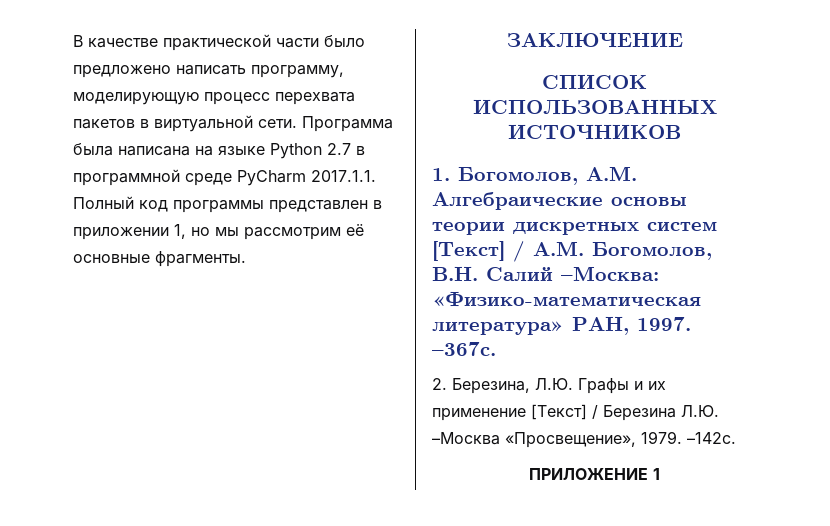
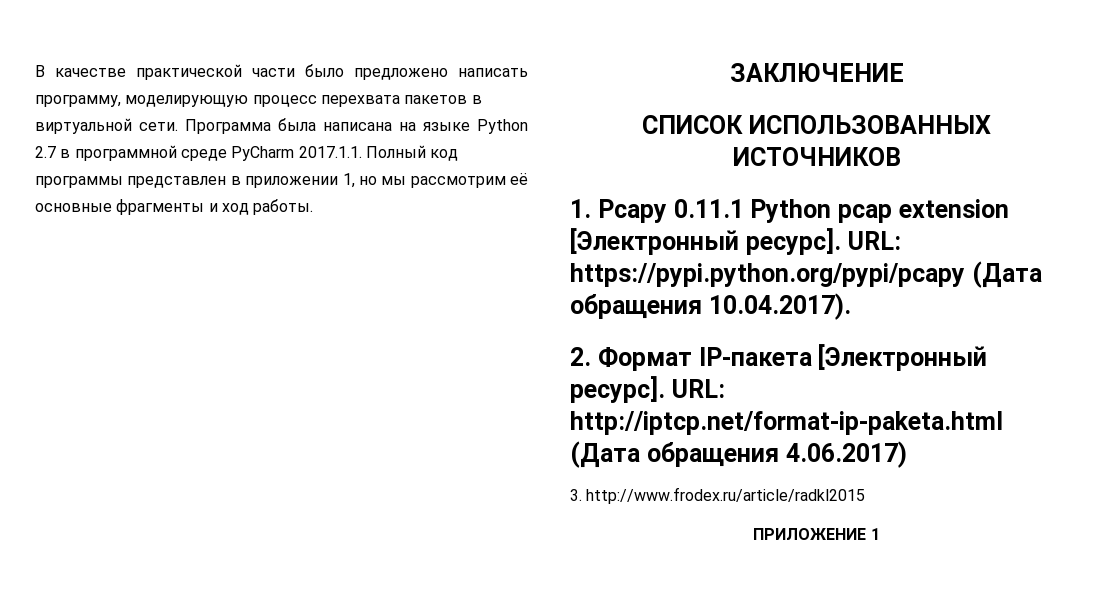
[155,251,246,267] фрагменты. -> [116,199,314,215] фрагменты и ход работы.
[458,166,637,185] [432,192,687,210] [432,222,717,235] [432,241,712,262] [432,266,659,281] [432,291,701,307] [432,316,691,335] [432,342,496,356] [432,378,666,394] [432,404,719,421] [432,431,736,448] Богомолов, А.М. Алгебраические основы теории дискретных систем [Текст] / А.М. Богомолов, В.Н. Салий –Москва: «Физико-математическая литература» РАН, 1997. –367с. // 2. Березина, Л.Ю. Графы и их применение [Текст] / Березина Л.Ю. –Москва «Просвещение», 1979. –142с. -> [597,199,1009,223] [570,228,901,255] [570,261,1042,288] [570,293,851,320] [570,344,988,371] [570,376,725,403] [570,411,1003,435] [570,441,907,468] [570,487,866,504] Pcapy 0.11.1 Python pcap extension [Электронный ресурс]. URL: https://pypi.python.org/pypi/pcapy (Дата обращения 10.04.2017). // 2. Формат IP-пакета [Электронный ресурс]. URL: http://iptcp.net/format-ip-paketa.html (Дата обращения 4.06.2017) // 3. http://www.frodex.ru/article/radkl2015

